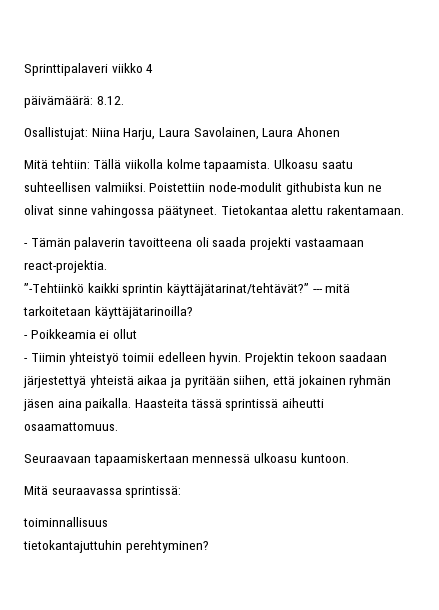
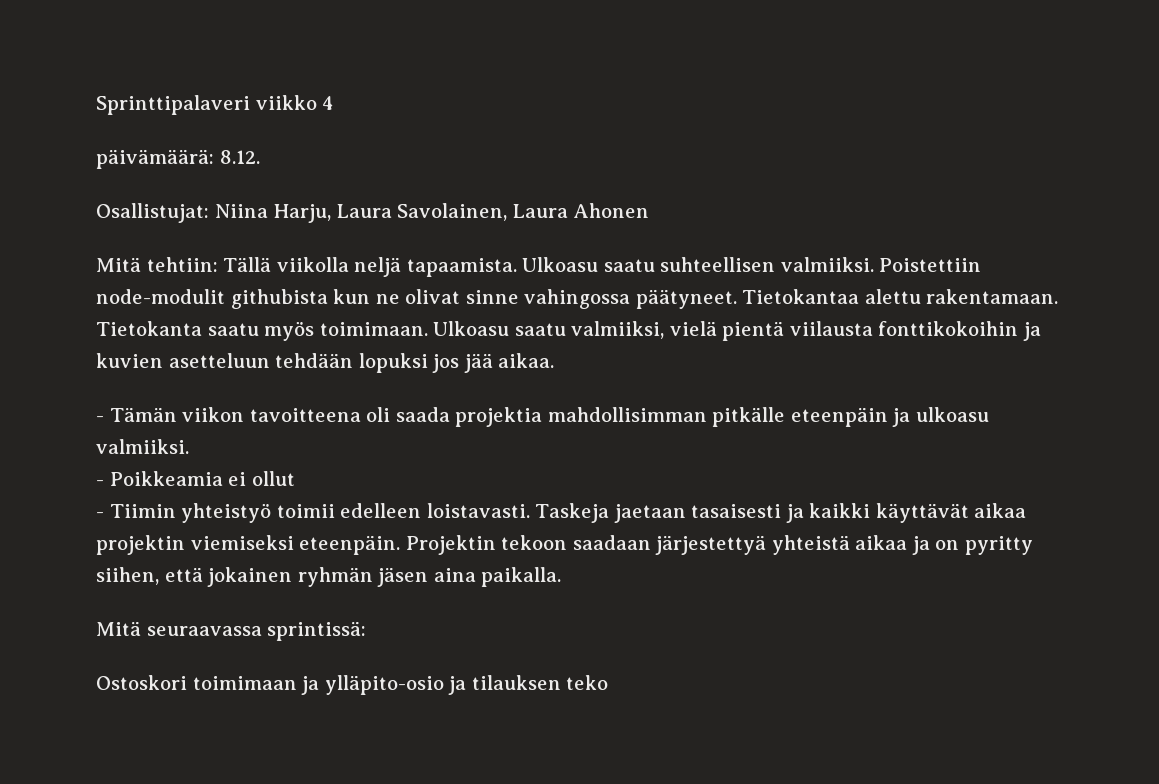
[166,159,201,169] kolme -> [354,257,402,277] neljä
(404, 210) none -> [96,321,1041,341] [96,353,555,373] Tietokanta saatu myös toimimaan. Ulkoasu saatu valmiiksi, vielä pientä viilausta fonttikokoihin ja kuvien asetteluun tehdään lopuksi jos jää aikaa.
[74,237,126,250] palaverin -> [182,407,245,422] viikon
[249,237,364,250] [24,260,107,273] [24,283,351,296] [23,306,193,319] projekti vastaamaan react-projektia. // ”-Tehtiinkö kaikki sprintin käyttäjätarinat/tehtävät?” --- mitä tarkoitetaan käyttäjätarinoilla? -> [455,407,989,427] [96,439,189,454] projektia mahdollisimman pitkälle eteenpäin ja ulkoasu valmiiksi.
[209,352,242,365] hyvin. -> [426,503,1027,523] [96,535,401,555] loistavasti. Taskeja jaetaan tasaisesti ja kaikki käyttävät aikaa projektin viemiseksi eteenpäin.
[184,376,230,388] pyritään -> [935,536,1033,555] on pyritty
[134,398,324,411] [24,422,118,431] [24,453,349,466] [24,486,182,498] [23,517,108,527] [23,540,209,553] Haasteita tässä sprintissä aiheutti osaamattomuus. // Seuraavaan tapaamiskertaan mennessä ulkoasu kuntoon. // Mitä seuraavassa sprintissä: // toiminnallisuus // tietokantajuttuhin perehtyminen? -> [96,621,367,641] [96,675,609,695] // Mitä seuraavassa sprintissä: // Ostoskori toimimaan ja ylläpito-osio ja tilauksen teko

